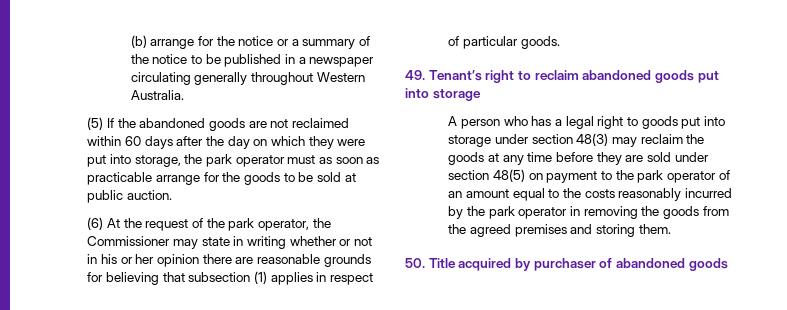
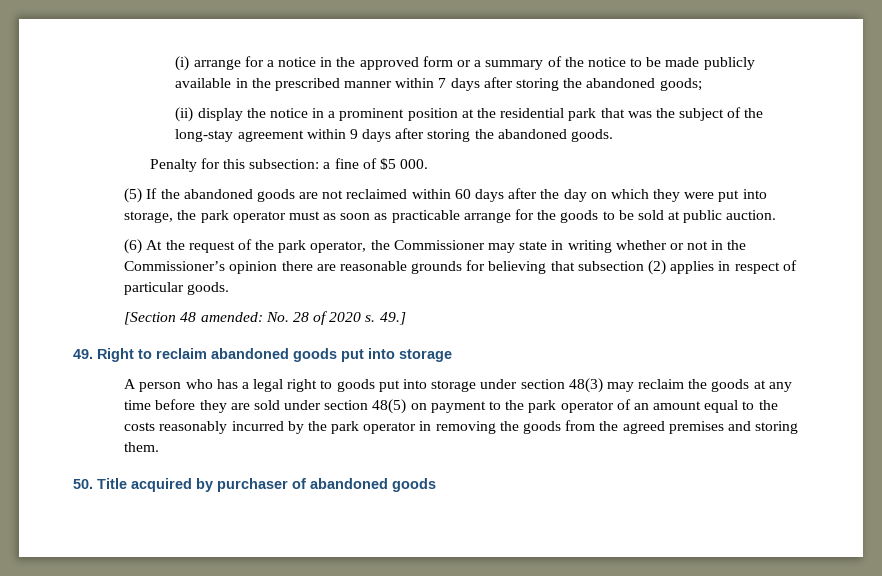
[130,35,274,49] (b) arrange for the notice -> [175,56,453,71] (i) arrange for a notice in the approved form
[224,54,375,67] [130,72,365,85] [130,90,184,100] published in a newspaper circulating generally throughout Western Australia. -> [665,57,755,70] [175,77,702,91] [175,107,764,122] [175,128,613,142] [149,158,429,172] made publicly available in the prescribed manner within 7 days after storing the abandoned goods; // (ii) display the notice in a prominent position at the residential park that was the subject of the long-stay agreement within 9 days after storing the abandoned goods. // Penalty for this subsection: a fine of $5 000.
[101,254,155,264] his or her -> [727,240,747,250] [124,261,226,271] the Commissioner’s
[253,271,267,284] (1) -> [648,260,667,275] (2)
(560, 42) none -> [124,311,406,325] // [Section 48 amended: No. 28 of 2020 s. 49.]
[428,70,515,83] Tenant’s right -> [97,348,134,362] Right

